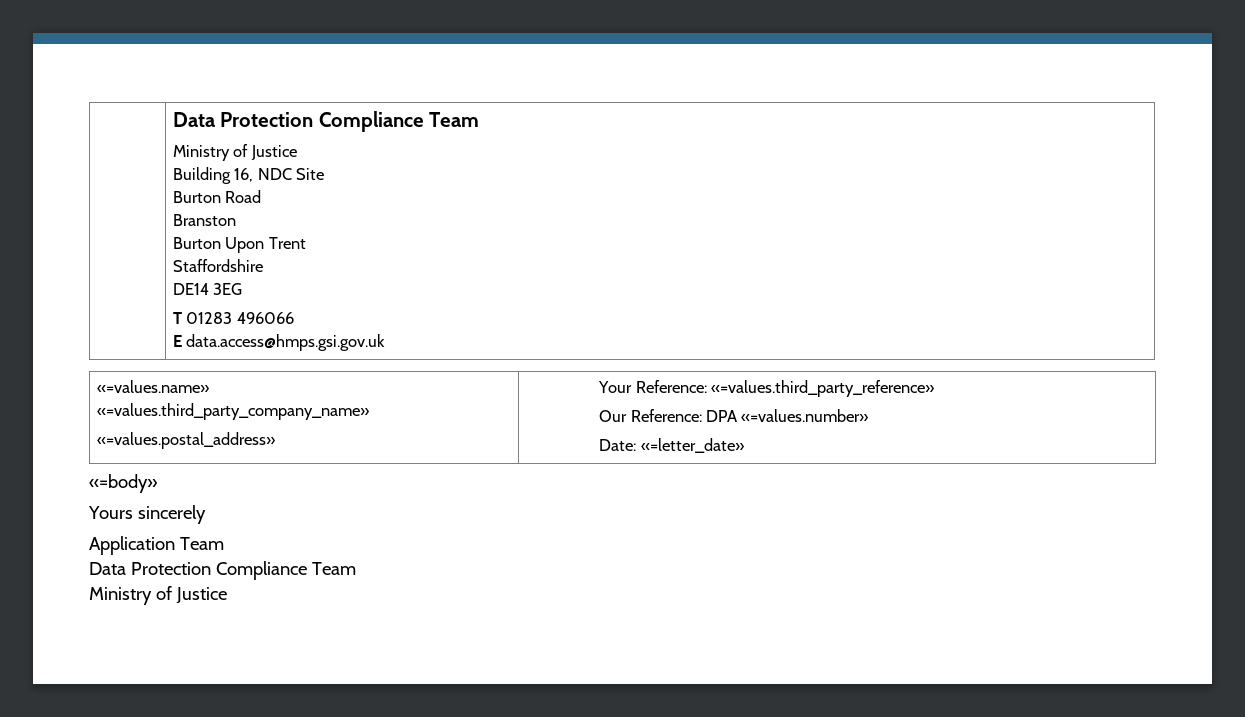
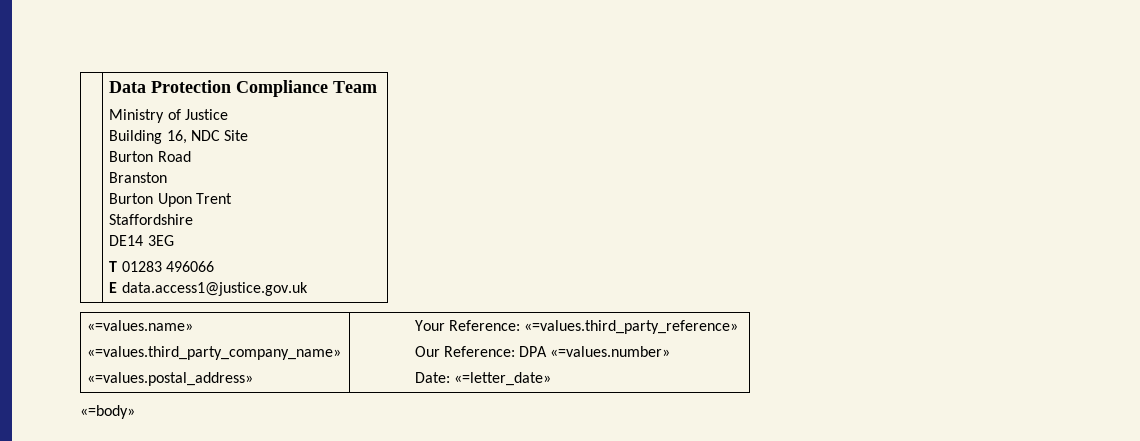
[186,334,386,351] data.access@hmps.gsi.gov.uk -> [121,282,308,296] data.access1@justice.gov.uk
[88,505,206,524] [89,536,224,555] [89,561,356,580] [89,586,227,605] // Yours sincerely // Application Team // Data Protection Compliance Team // Ministry of Justice -> (135, 412) none

